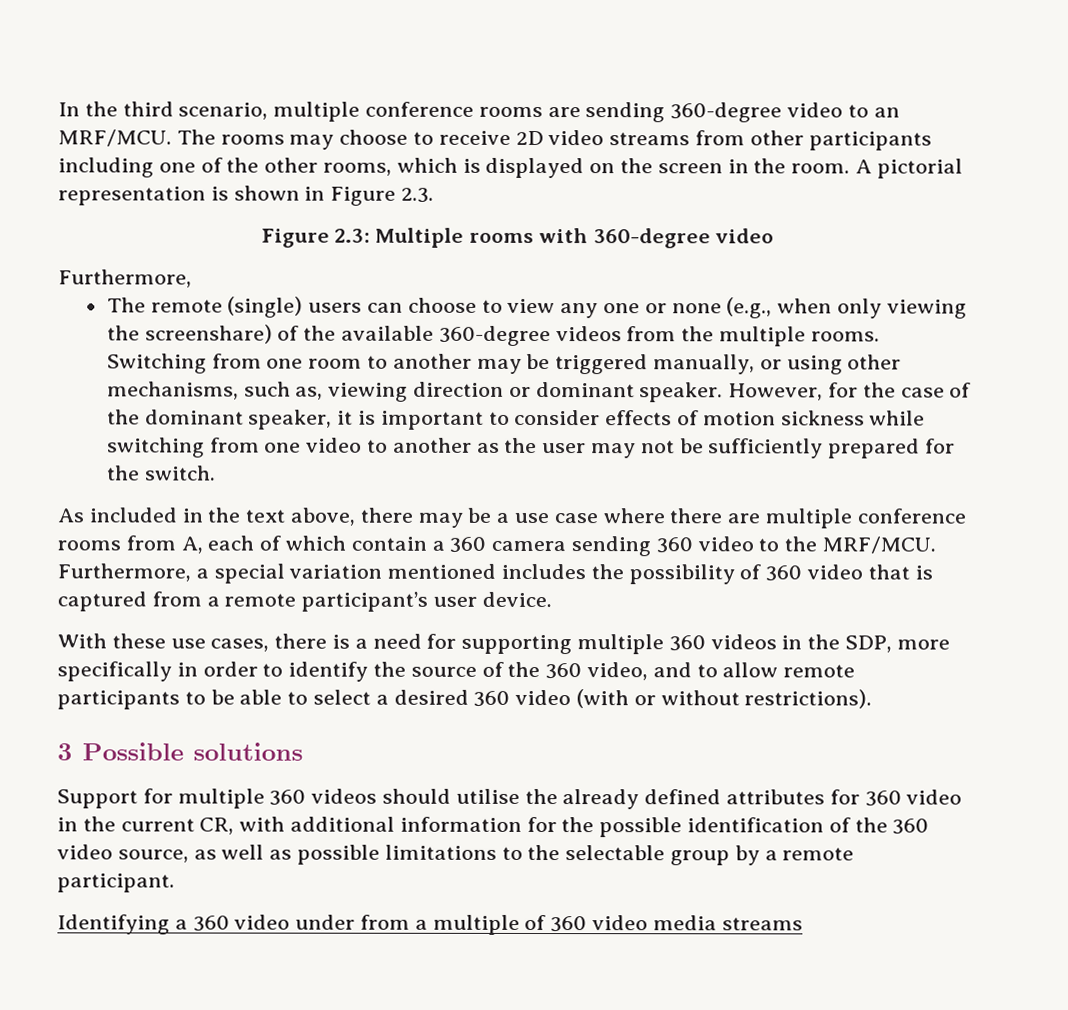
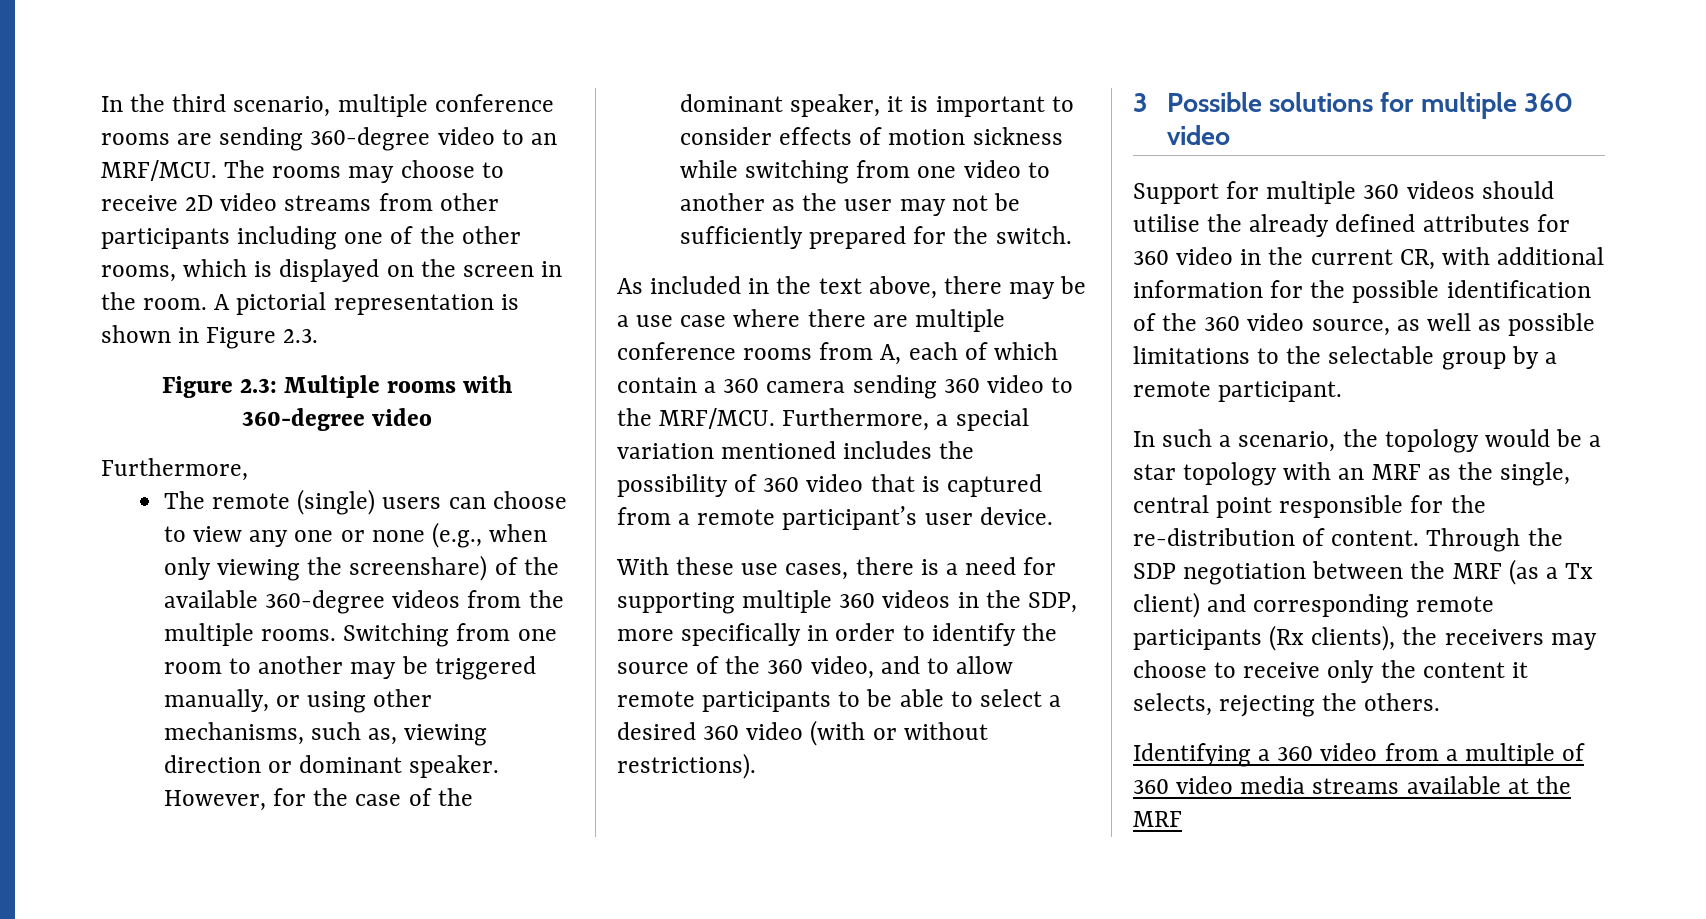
(304, 751) none -> [1380,92,1574,119] [1166,125,1230,145] for multiple 360 video
(175, 883) none -> [1133,429,1602,453] [1133,462,1571,486] [1133,495,1486,518] [1133,528,1563,552] [1133,559,1594,585] [1133,592,1495,618] [1133,625,1597,651] [1133,660,1528,683] [1133,693,1441,717] // In such a scenario, the topology would be a star topology with an MRF as the single, central point responsible for the re-distribution of content. Through the SDP negotiation between the MRF (as a Tx client) and corresponding remote participants (Rx clients), the receivers may choose to receive only the content it selects, rejecting the others.
[295,914,356,930] under -> (1378, 752) none
(803, 924) none -> [1406,776,1571,794] [1133,811,1182,827] available at the MRF

